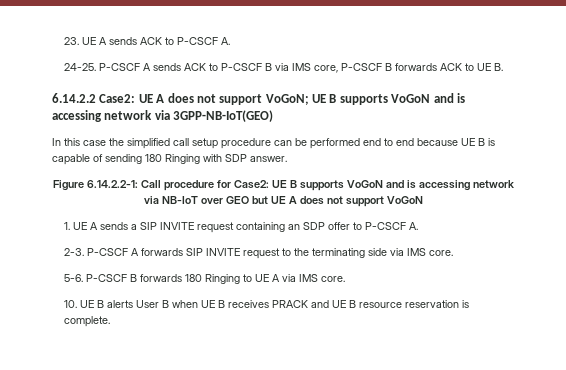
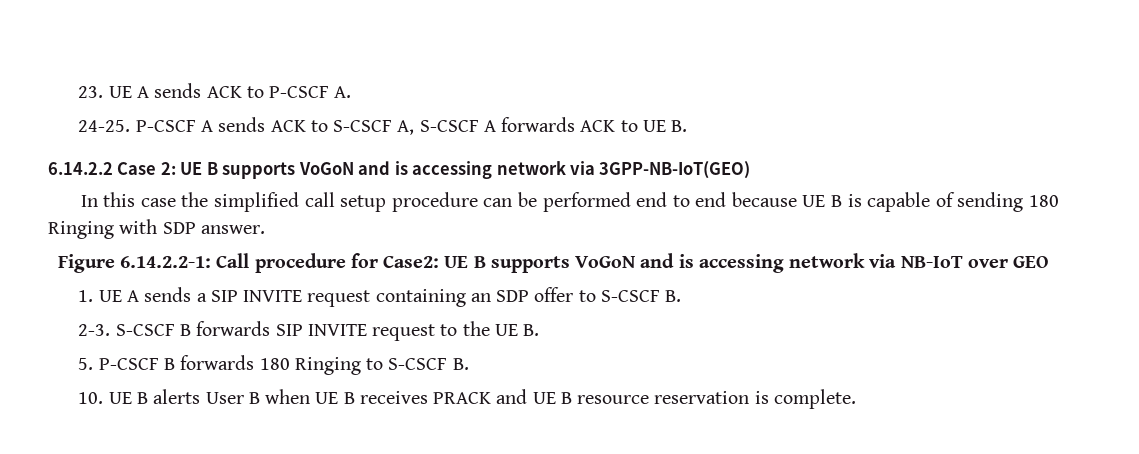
[221,63,393,73] P-CSCF B via IMS core, P-CSCF B -> [333,120,496,135] S-CSCF A, S-CSCF A
[99,93,309,105] Case2: UE A does not support VoGoN; -> [117,162,176,175] Case 2:
[251,196,423,207] but UE A does not support VoGoN -> (1050, 262) none
[365,222,419,230] P-CSCF A. -> [600,290,682,302] S-CSCF B.
[87,248,140,256] P-CSCF A -> [115,324,192,336] S-CSCF B
[312,248,454,258] [64,274,84,282] terminating side via IMS core. // 5-6. -> [494,324,540,336] [78,358,94,370] UE B. // 5.
[255,274,346,282] UE A via IMS core. -> [388,358,469,370] S-CSCF B.

